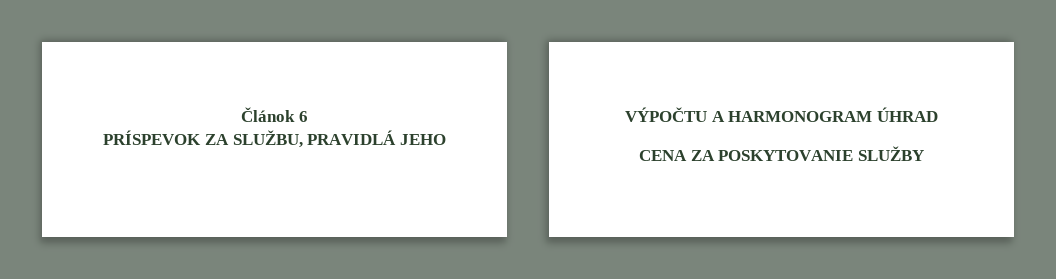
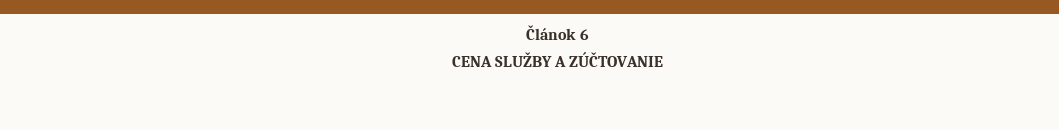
[103,130,446,148] [625,107,938,122] [639,146,924,161] PRÍSPEVOK ZA SLUŽBU, PRAVIDLÁ JEHO VÝPOČTU A HARMONOGRAM ÚHRAD // CENA ZA POSKYTOVANIE SLUŽBY -> [451,52,664,67] CENA SLUŽBY A ZÚČTOVANIE

